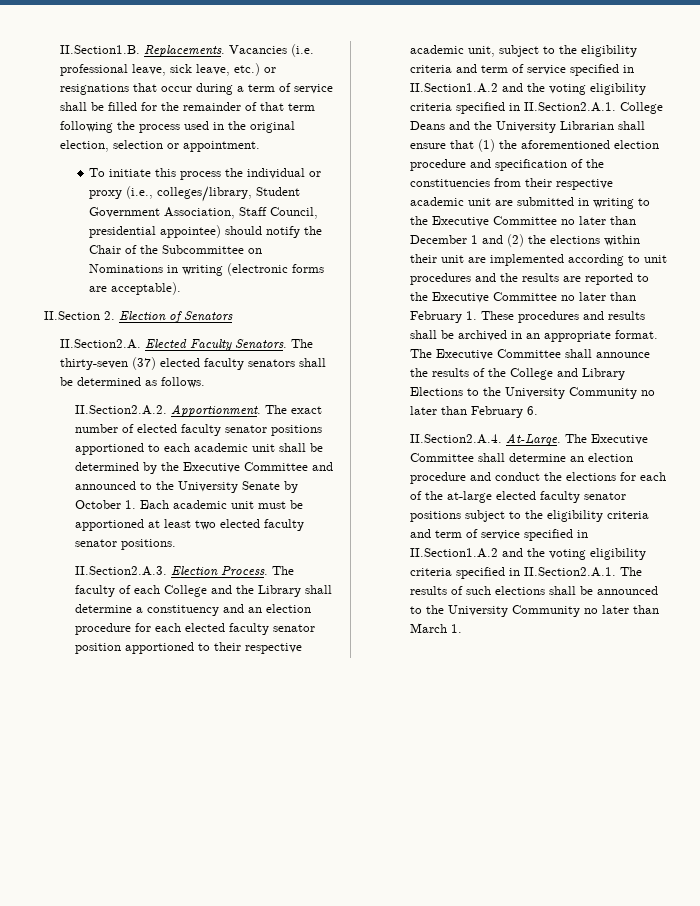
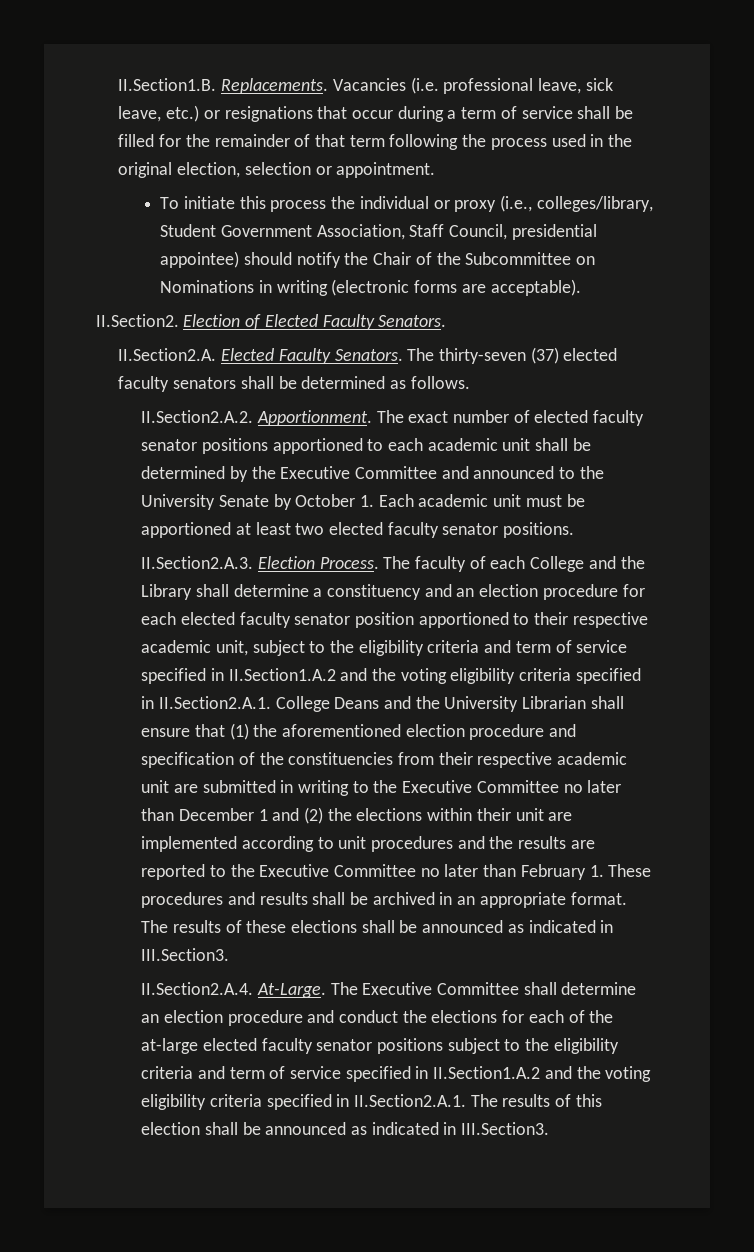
[44,311,234,323] II.Section 2. Election of Senators -> [95,314,447,330] II.Section2. Election of Elected Faculty Senators.
[436,349,651,360] [410,368,626,380] [410,387,656,399] [410,406,539,418] Executive Committee shall announce the results of the College and Library Elections to the University Community no later than February 6. -> [172,920,614,933] [141,948,230,961] results of these elections shall be announced as indicated in III.Section3.
[466,586,659,595] [410,605,660,617] [410,623,463,633] such elections shall be announced to the University Community no later than March 1. -> [575,1094,602,1107] [141,1122,550,1135] this election shall be announced as indicated in III.Section3.

